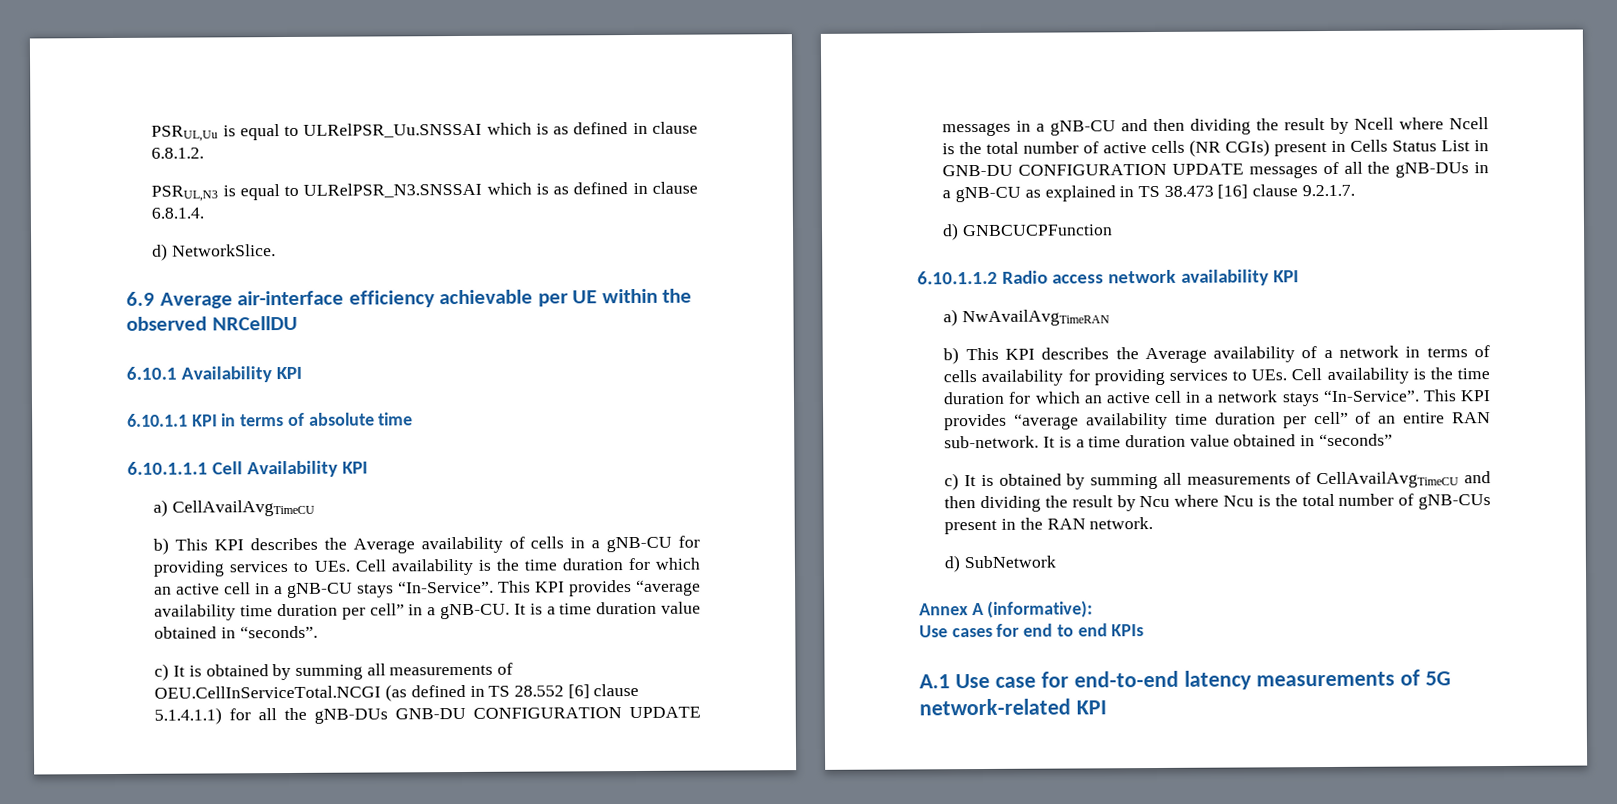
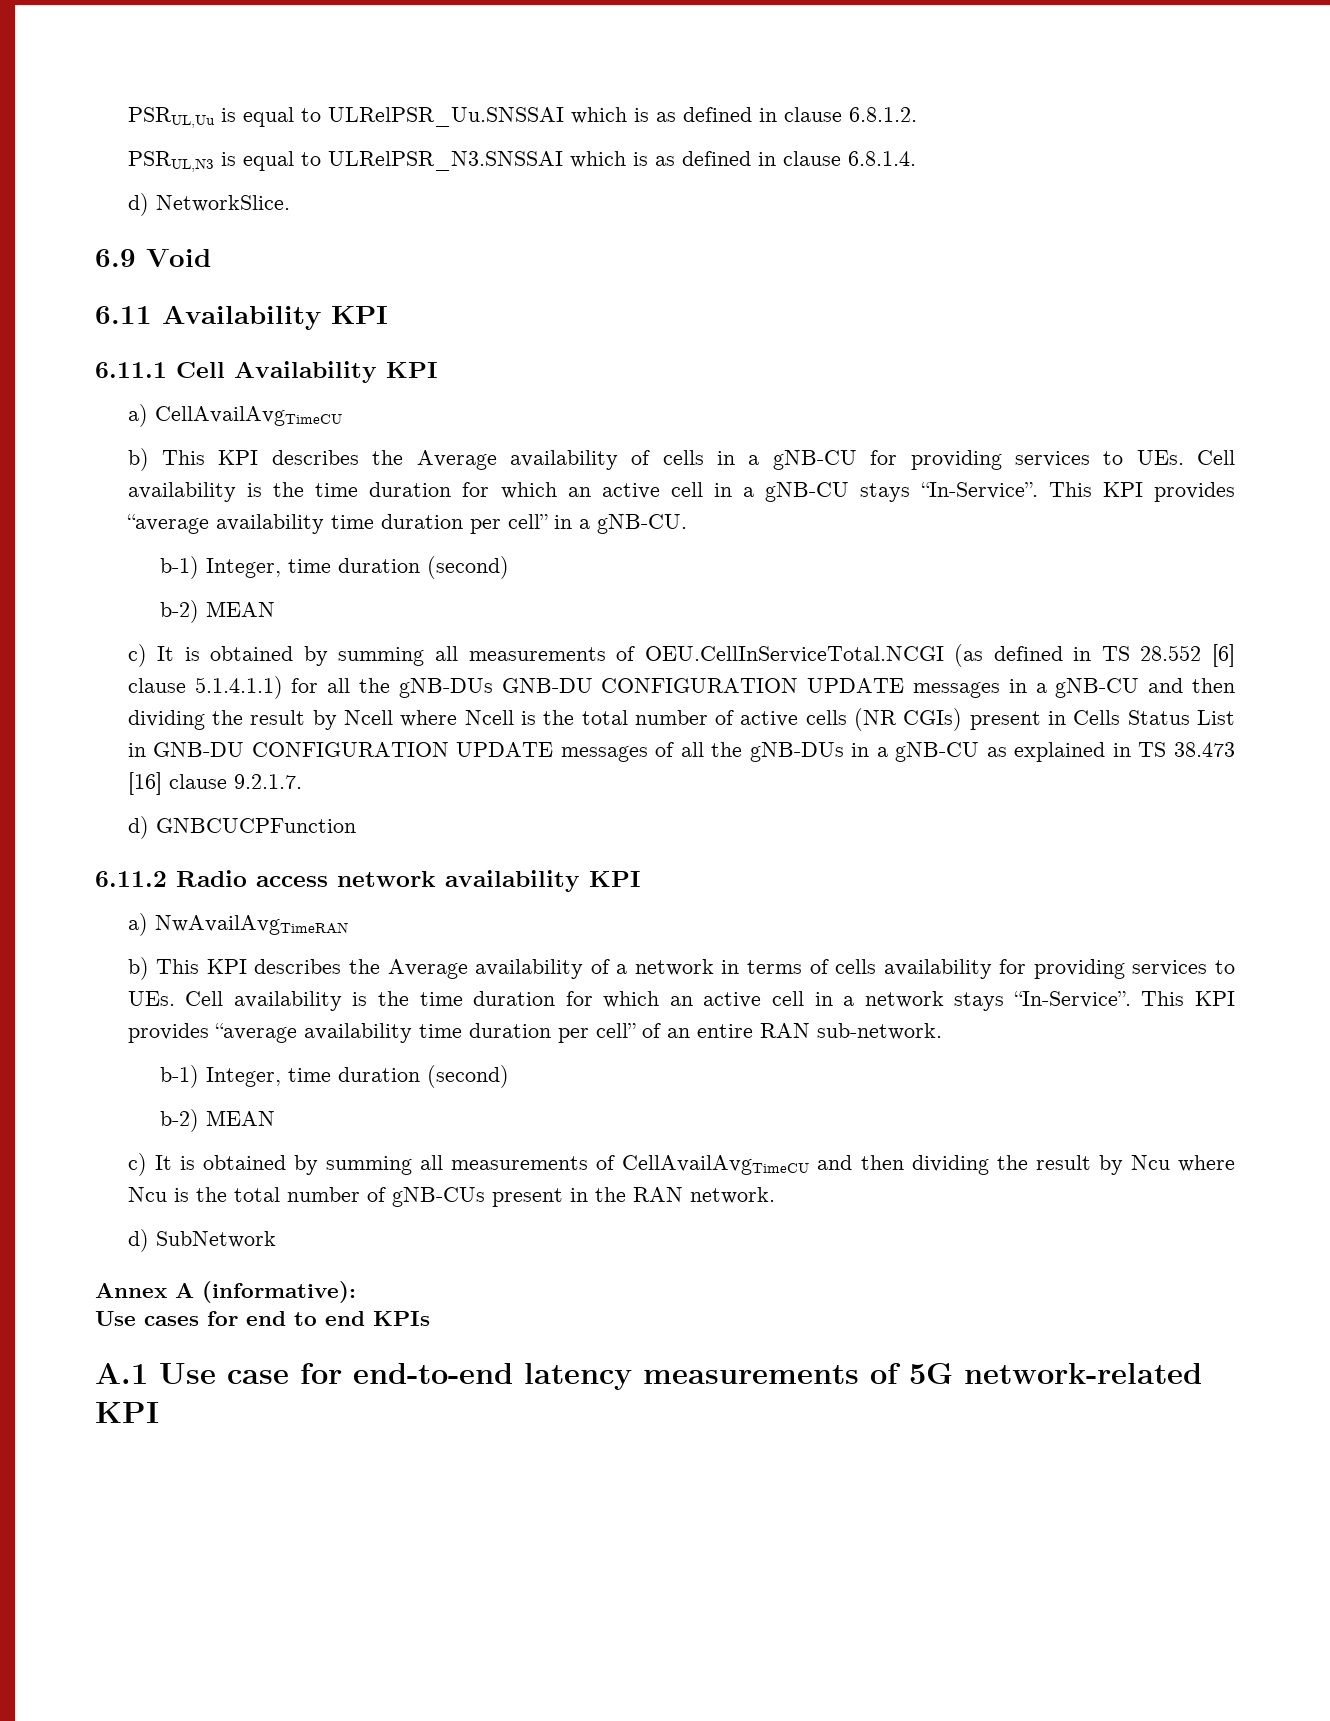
[159,288,693,309] [126,315,298,331] [126,366,303,383] [127,412,414,427] [127,461,208,475] Average air-interface efficiency achievable per UE within the observed NRCellDU // 6.10.1 Availability KPI // 6.10.1.1 KPI in terms of absolute time // 6.10.1.1.1 -> [146,249,211,267] [95,305,388,330] [95,362,167,378] Void // 6.11 Availability KPI // 6.11.1
[513,601,702,615] [154,625,318,639] It is a time duration value obtained in “seconds”. -> [160,556,510,579] [160,600,276,623] // b-1) Integer, time duration (second) // b-2) MEAN
[917,270,998,285] 6.10.1.1.2 -> [95,871,167,887] 6.11.2
[1043,433,1393,448] It is a time duration value obtained in “seconds” -> [160,1065,510,1088] [160,1109,276,1132] // b-1) Integer, time duration (second) // b-2) MEAN

